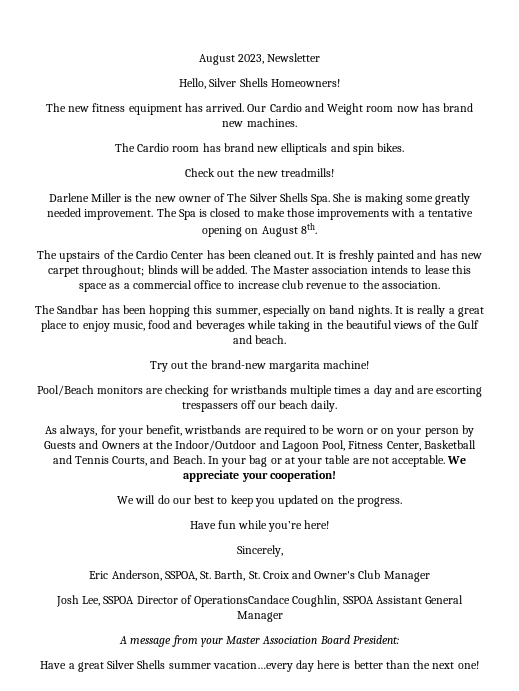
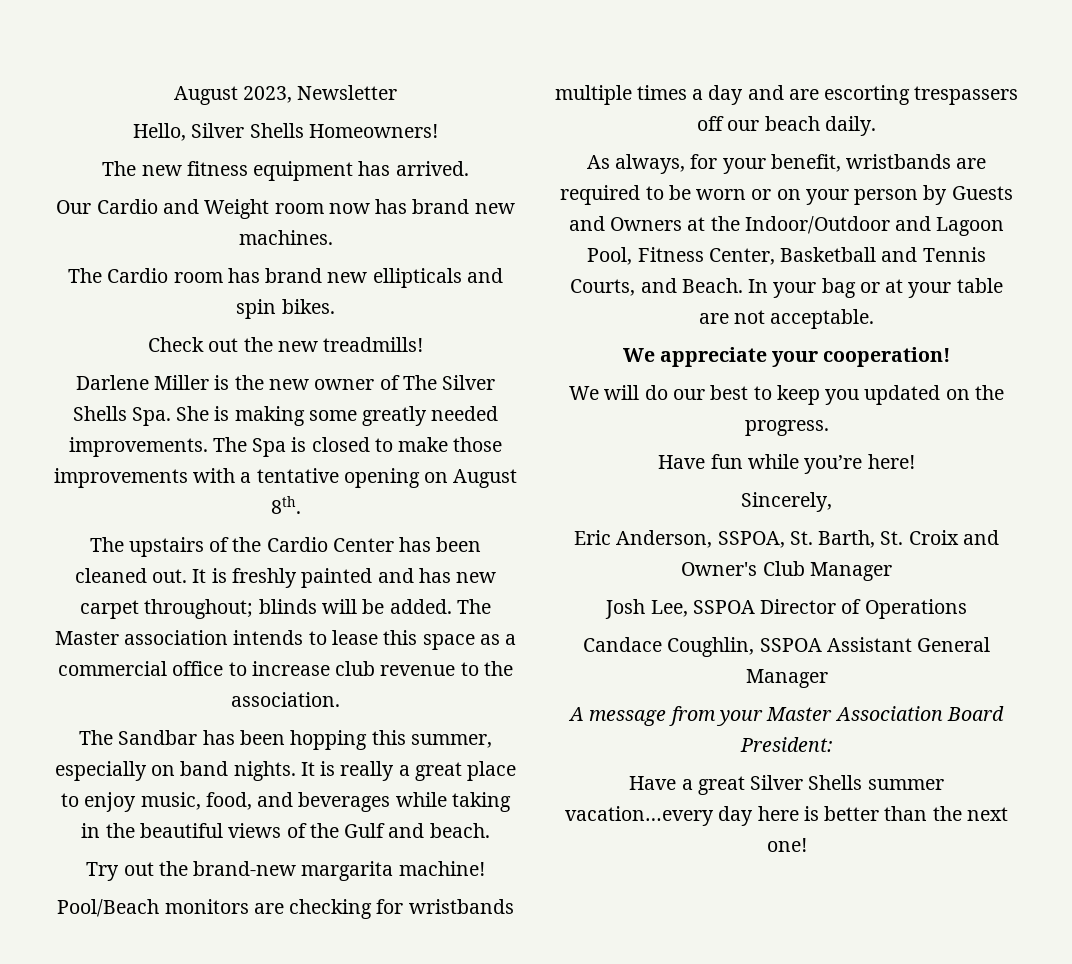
(245, 107) none -> (469, 168) //
[84,209,154,220] improvement. -> [68,437,208,457] improvements.
[148,320,171,329] food -> [205,792,252,810] food,
(446, 461) none -> (875, 319) //
[194,595,291,607] OperationsCandace -> [864,599,967,619] [582,637,662,652] Operations // Candace

